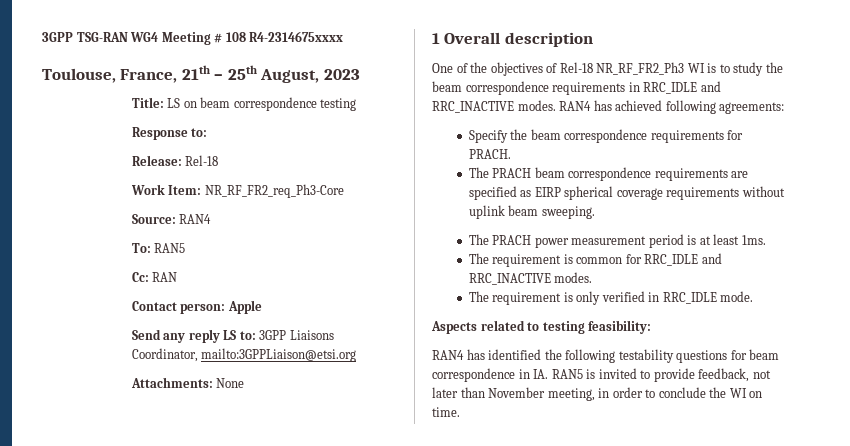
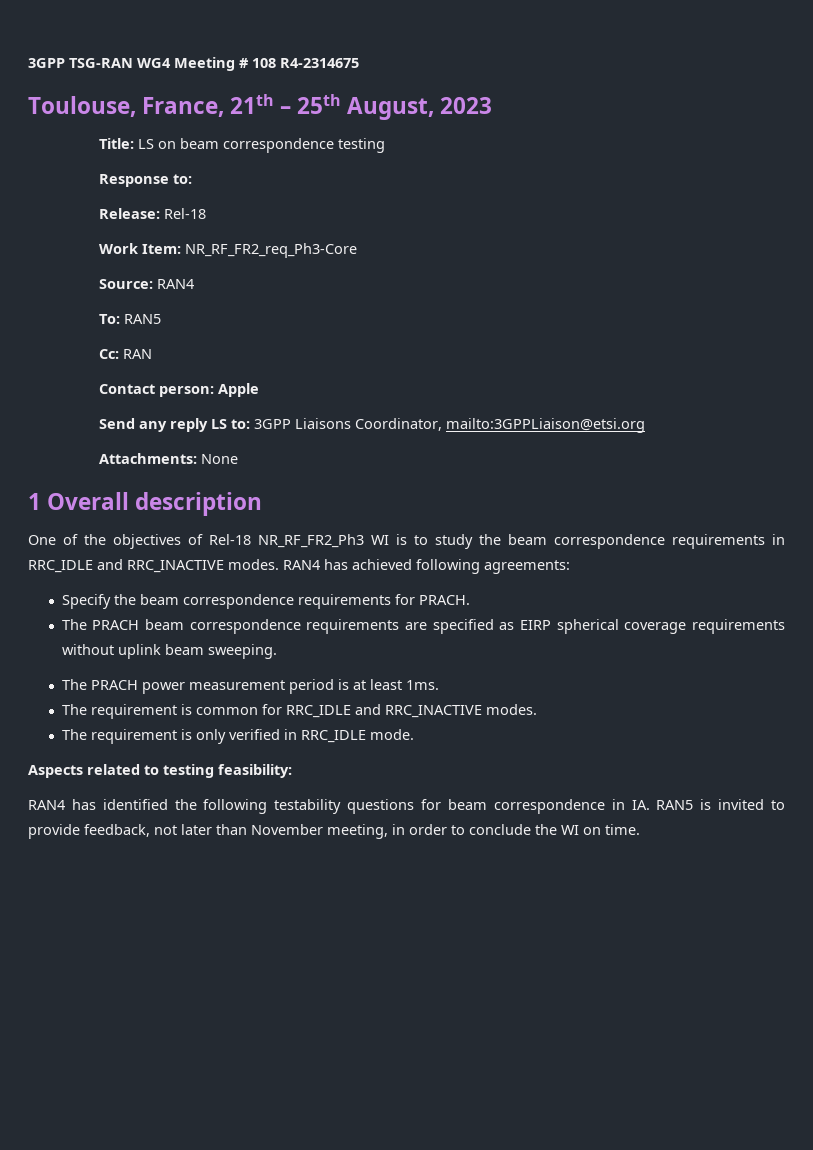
[249,31,344,42] R4-2314675xxxx -> [280,58,359,68] R4-2314675

